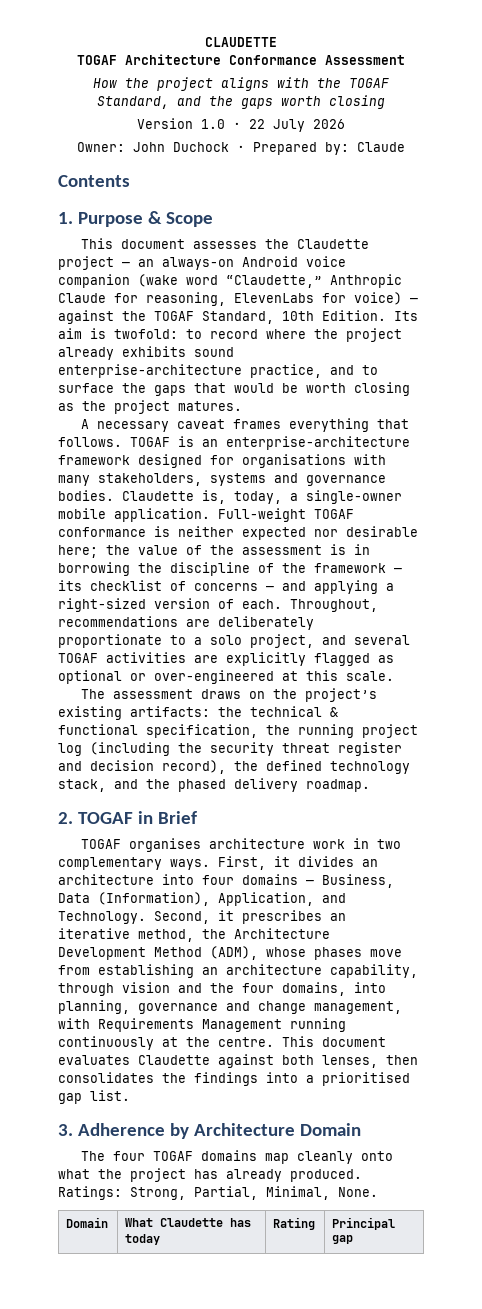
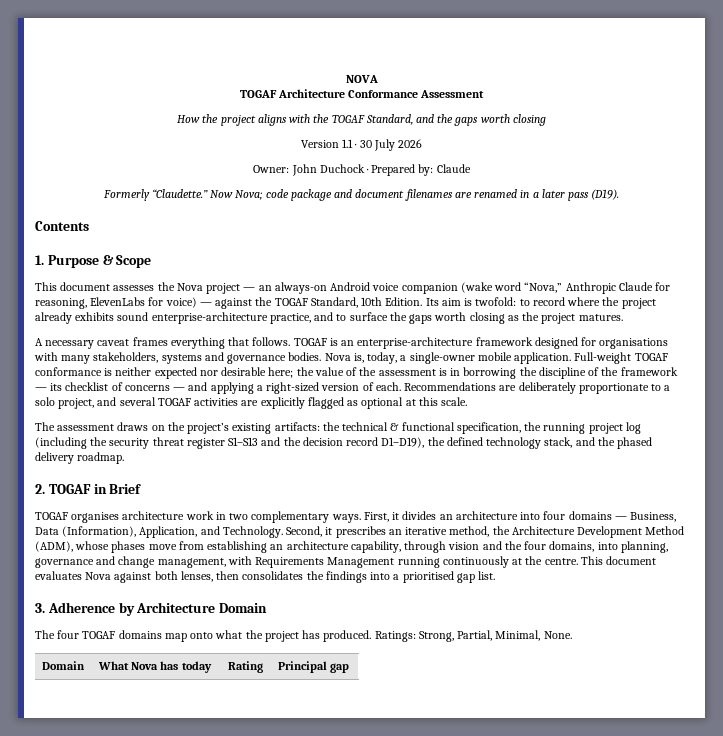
[205,37,277,47] CLAUDETTE -> [345,75,378,83] NOVA
[201,119,265,129] 1.0 · 22 -> [342,139,372,148] 1.1 · 30
(405, 147) none -> [102,189,620,201] // Formerly “Claudette.” Now Nova; code package and document filenames are renamed in a later pass (D19).
[296,239,369,249] Claudette -> [176,283,203,291] Nova
[226,275,322,288] “Claudette,” -> [524,282,563,293] “Nova,”
[194,383,298,393] that would be -> (433, 319) none
[122,491,194,501] Claudette -> [324,353,351,361] Nova
[290,599,378,612] [58,616,178,627] Throughout, recommendations -> [404,382,497,391] Recommendations
[130,670,274,684] or over-engineered -> (404, 403) none
[58,760,226,774] and decision record), -> [228,437,425,448] S1–S13 and the decision record D1–D19),
[138,1055,210,1065] Claudette -> [85,572,112,580] Nova
[296,1151,353,1164] cleanly -> (187, 637) none
[226,1169,282,1182] already -> (321, 634) none
[160,1218,224,1227] Claudette -> [131,662,159,670] Nova

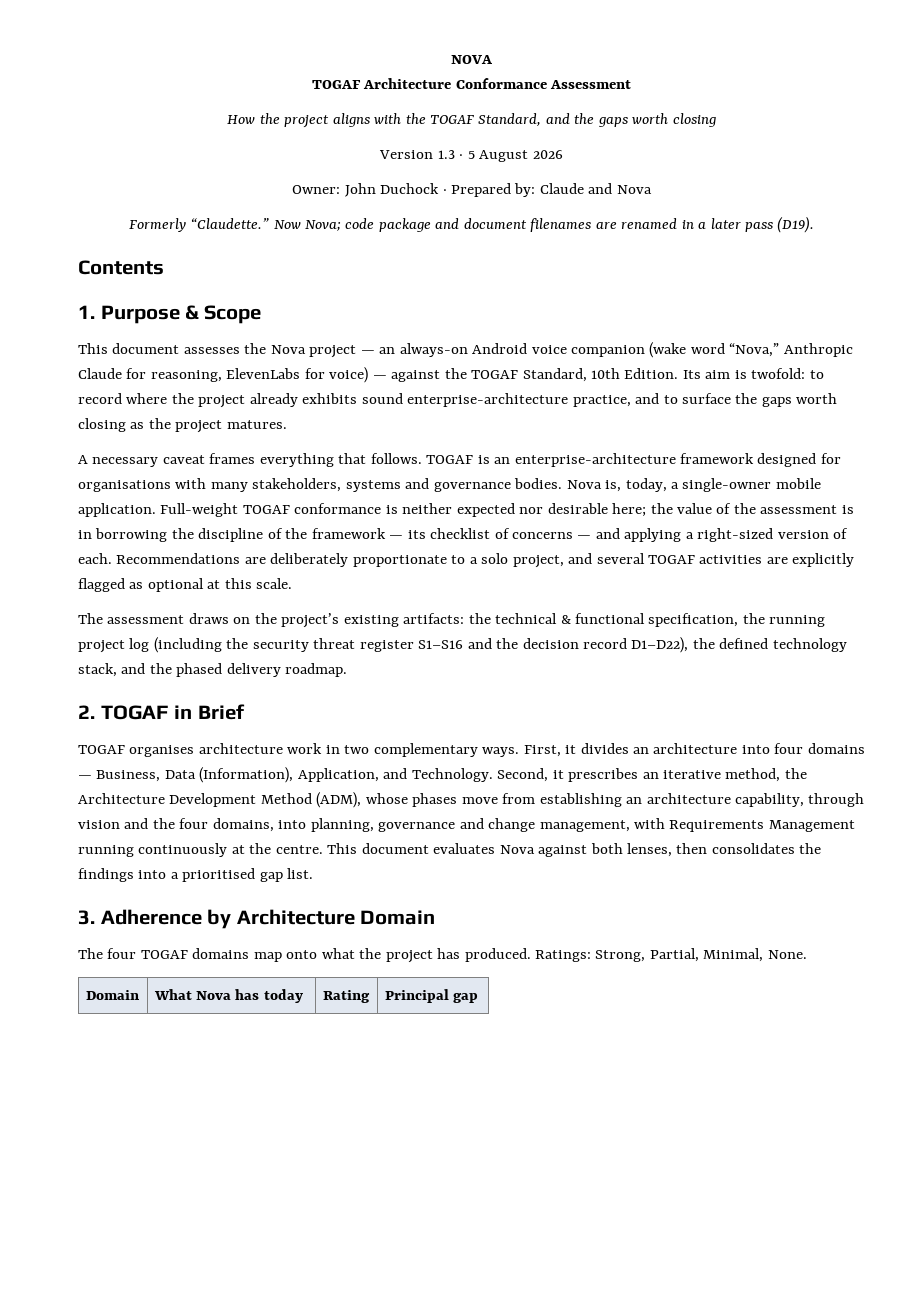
[342,139,395,151] 1.1 · 30 July -> [437,150,529,162] 1.3 · 5 August
(471, 168) none -> [588,183,652,194] and Nova
[228,437,259,446] S1–S13 -> [418,640,464,649] S1–S16
[381,437,425,448] D1–D19), -> [631,637,689,653] D1–D22),

